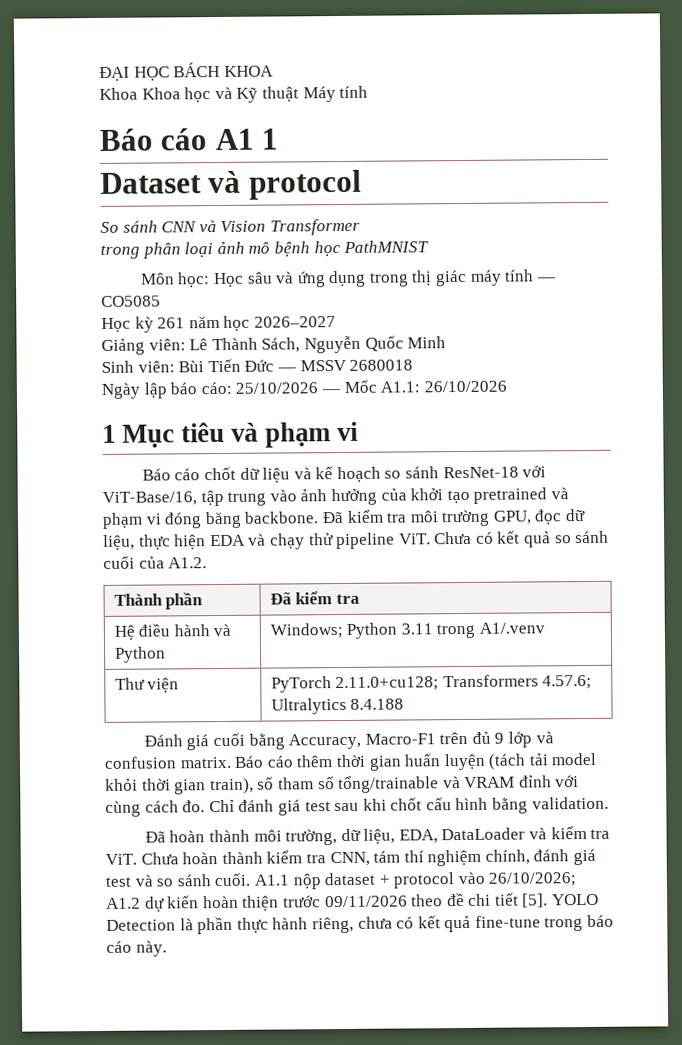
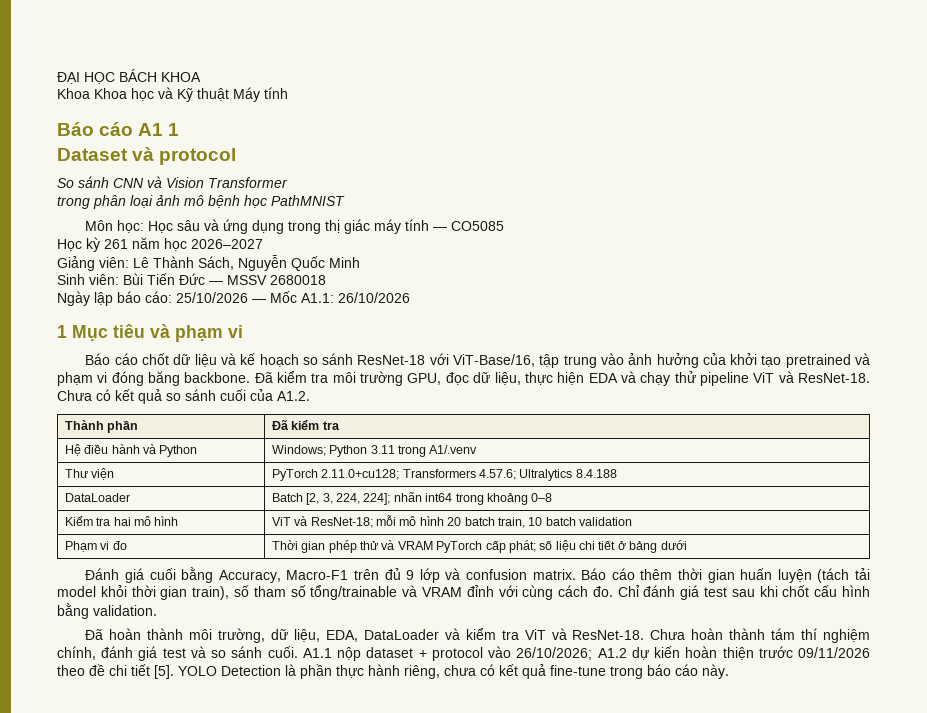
[398,533,431,545] ViT. -> [753,371,870,383] ViT và ResNet-18.
(405, 704) none -> [64,493,130,502] [271,492,553,505] [64,516,179,526] [271,515,633,528] [64,541,127,552] [271,540,687,553] // DataLoader | Batch [2, 3, 224, 224]; nhãn int64 trong khoảng 0–8 // Kiểm tra hai mô hình | ViT và ResNet-18; mỗi mô hình 20 batch train, 10 batch validation // Phạm vi đo | Thời gian phép thử và VRAM PyTorch cấp phát; số liệu chi tiết ở bảng dưới
[105,850,370,867] ViT. Chưa hoàn thành kiểm tra CNN, -> [524,628,766,640] ViT và ResNet-18. Chưa hoàn thành

